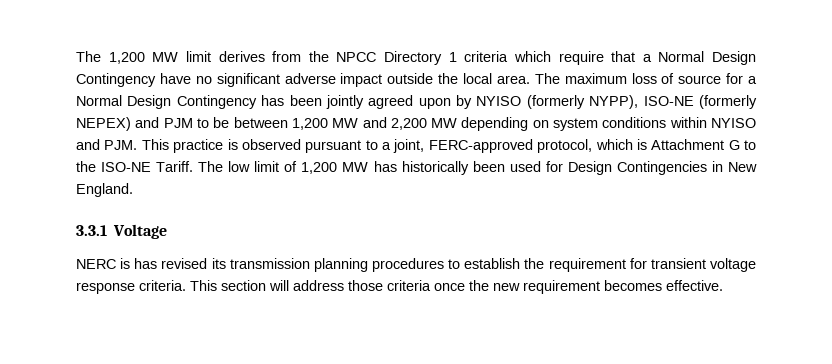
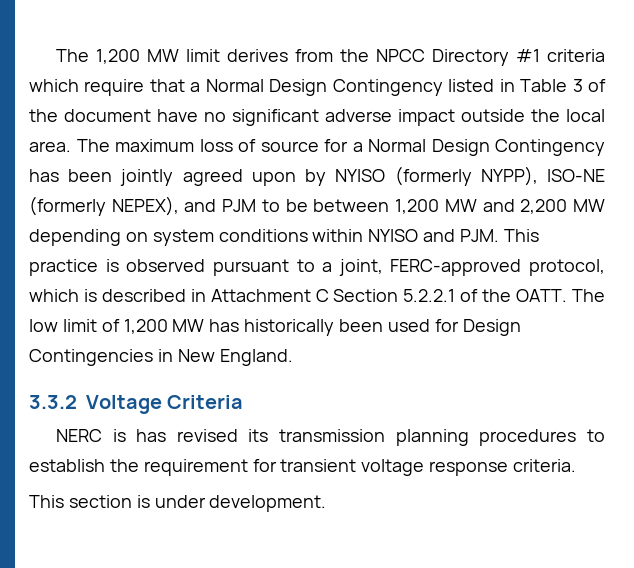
[448,52,457,62] 1 -> [515,49,540,62] #1
(156, 80) none -> [448,79,606,92] [29,109,151,122] listed in Table 3 of the document
[76,117,131,131] NEPEX) -> [111,196,179,216] NEPEX),
[651,139,756,150] [76,161,194,172] Attachment G to the ISO-NE Tariff. -> [101,289,568,302] described in Attachment C Section 5.2.2.1 of the OATT.
[76,225,107,236] 3.3.1 -> [29,395,77,409] 3.3.2
(168, 231) none -> [167,395,244,409] Criteria
(186, 285) none -> (577, 465) //
[269,280,723,294] will address those criteria once the new requirement becomes effective. -> [136,495,327,512] is under development.

